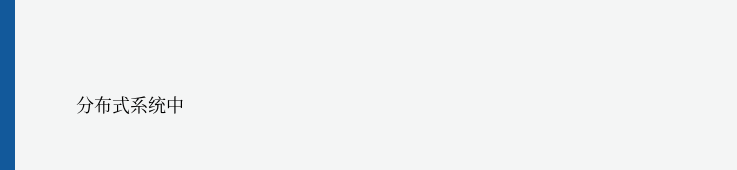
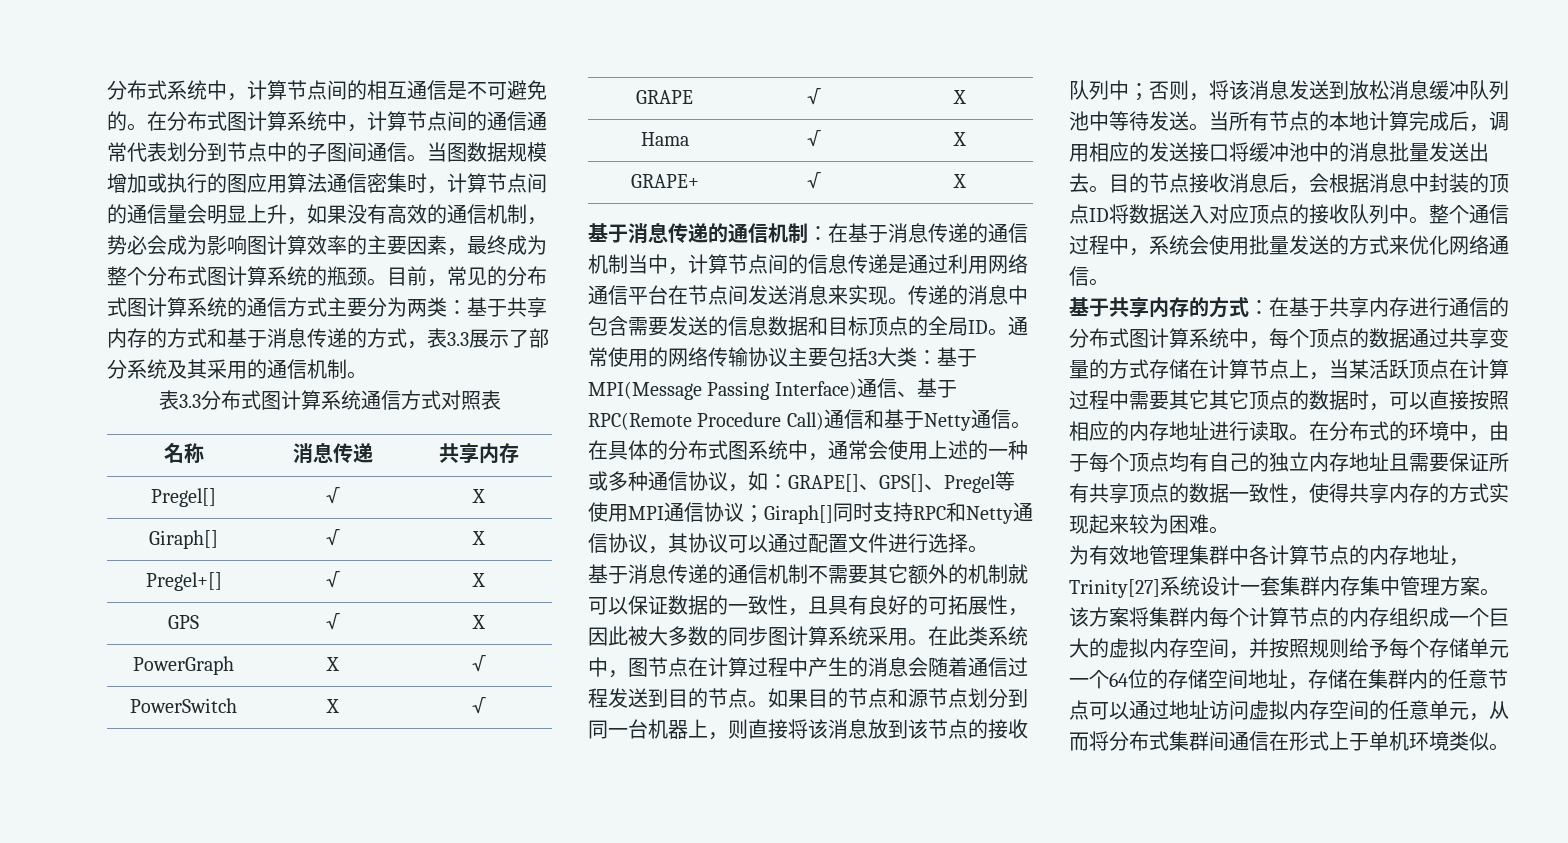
(184, 105) none -> [227,80,547,101] [107,111,547,132] [107,142,547,162] [107,173,547,194] [107,204,547,225] [107,235,547,256] [107,266,547,287] [107,297,547,318] [107,328,549,349] [107,359,367,379] [158,390,501,410] [163,443,204,464] [292,442,373,464] [438,443,519,464] [151,488,216,507] [326,487,340,504] [472,489,485,503] [149,530,218,549] [326,529,340,546] [472,531,485,545] [145,572,222,591] [326,571,340,588] [472,573,485,587] [168,615,199,629] [326,613,340,630] [472,615,485,629] [133,656,234,675] [326,657,339,671] [472,655,486,672] [130,698,237,713] [326,699,339,713] [472,697,486,714] [636,90,693,104] [807,88,821,105] [953,90,966,104] [640,132,689,146] [807,130,821,147] [953,132,966,146] [630,174,699,188] [807,172,821,189] [953,174,966,188] [588,222,1028,244] [588,254,1028,275] [588,285,1028,305] [588,316,1028,336] [588,347,977,367] [588,378,957,400] [588,409,1031,431] [588,440,1028,461] [588,471,1015,493] [588,502,1033,524] [588,533,988,554] [588,564,1028,584] [588,595,1028,616] [588,626,1028,646] [588,657,1028,678] [588,688,1028,708] [588,719,1028,740] [1069,80,1509,101] [1069,111,1509,132] [1069,142,1489,162] [1069,173,1509,194] [1069,204,1509,224] [1069,235,1509,256] [1069,266,1109,286] [1069,297,1509,318] [1069,328,1509,349] [1069,359,1509,380] [1069,390,1509,411] [1069,421,1509,442] [1069,452,1509,473] [1069,483,1509,504] [1069,514,1229,534] [1069,545,1469,566] [1069,576,1500,598] [1069,607,1509,628] [1069,638,1509,659] [1069,669,1508,690] [1069,700,1509,721] [1069,731,1509,751] ，计算节点间的相互通信是不可避免的。在分布式图计算系统中，计算节点间的通信通常代表划分到节点中的子图间通信。当图数据规模增加或执行的图应用算法通信密集时，计算节点间的通信量会明显上升，如果没有高效的通信机制，势必会成为影响图计算效率的主要因素，最终成为整个分布式图计算系统的瓶颈。目前，常见的分布式图计算系统的通信方式主要分为两类：基于共享内存的方式和基于消息传递的方式，表3.3展示了部分系统及其采用的通信机制。 // 表3.3分布式图计算系统通信方式对照表 // 名称 | 消息传递 | 共享内存 // Pregel[] | √ | X // Giraph[] | √ | X // Pregel+[] | √ | X // GPS | √ | X // PowerGraph | X | √ // PowerSwitch | X | √ // GRAPE | √ | X // Hama | √ | X // GRAPE+ | √ | X // 基于消息传递的通信机制：在基于消息传递的通信机制当中，计算节点间的信息传递是通过利用网络通信平台在节点间发送消息来实现。传递的消息中包含需要发送的信息数据和目标顶点的全局ID。通常使用的网络传输协议主要包括3大类：基于MPI(Message Passing Interface)通信、基于RPC(Remote Procedure Call)通信和基于Netty通信。在具体的分布式图系统中，通常会使用上述的一种或多种通信协议，如：GRAPE[]、GPS[]、Pregel等使用MPI通信协议；Giraph[]同时支持RPC和Netty通信协议，其协议可以通过配置文件进行选择。 // 基于消息传递的通信机制不需要其它额外的机制就可以保证数据的一致性，且具有良好的可拓展性，因此被大多数的同步图计算系统采用。在此类系统中，图节点在计算过程中产生的消息会随着通信过程发送到目的节点。如果目的节点和源节点划分到同一台机器上，则直接将该消息放到该节点的接收队列中；否则，将该消息发送到放松消息缓冲队列池中等待发送。当所有节点的本地计算完成后，调用相应的发送接口将缓冲池中的消息批量发送出去。目的节点接收消息后，会根据消息中封装的顶点ID将数据送入对应顶点的接收队列中。整个通信过程中，系统会使用批量发送的方式来优化网络通信。 // 基于共享内存的方式：在基于共享内存进行通信的分布式图计算系统中，每个顶点的数据通过共享变量的方式存储在计算节点上，当某活跃顶点在计算过程中需要其它其它顶点的数据时，可以直接按照相应的内存地址进行读取。在分布式的环境中，由于每个顶点均有自己的独立内存地址且需要保证所有共享顶点的数据一致性，使得共享内存的方式实现起来较为困难。 // 为有效地管理集群中各计算节点的内存地址，Trinity[27]系统设计一套集群内存集中管理方案。该方案将集群内每个计算节点的内存组织成一个巨大的虚拟内存空间，并按照规则给予每个存储单元一个64位的存储空间地址，存储在集群内的任意节点可以通过地址访问虚拟内存空间的任意单元，从而将分布式集群间通信在形式上于单机环境类似。

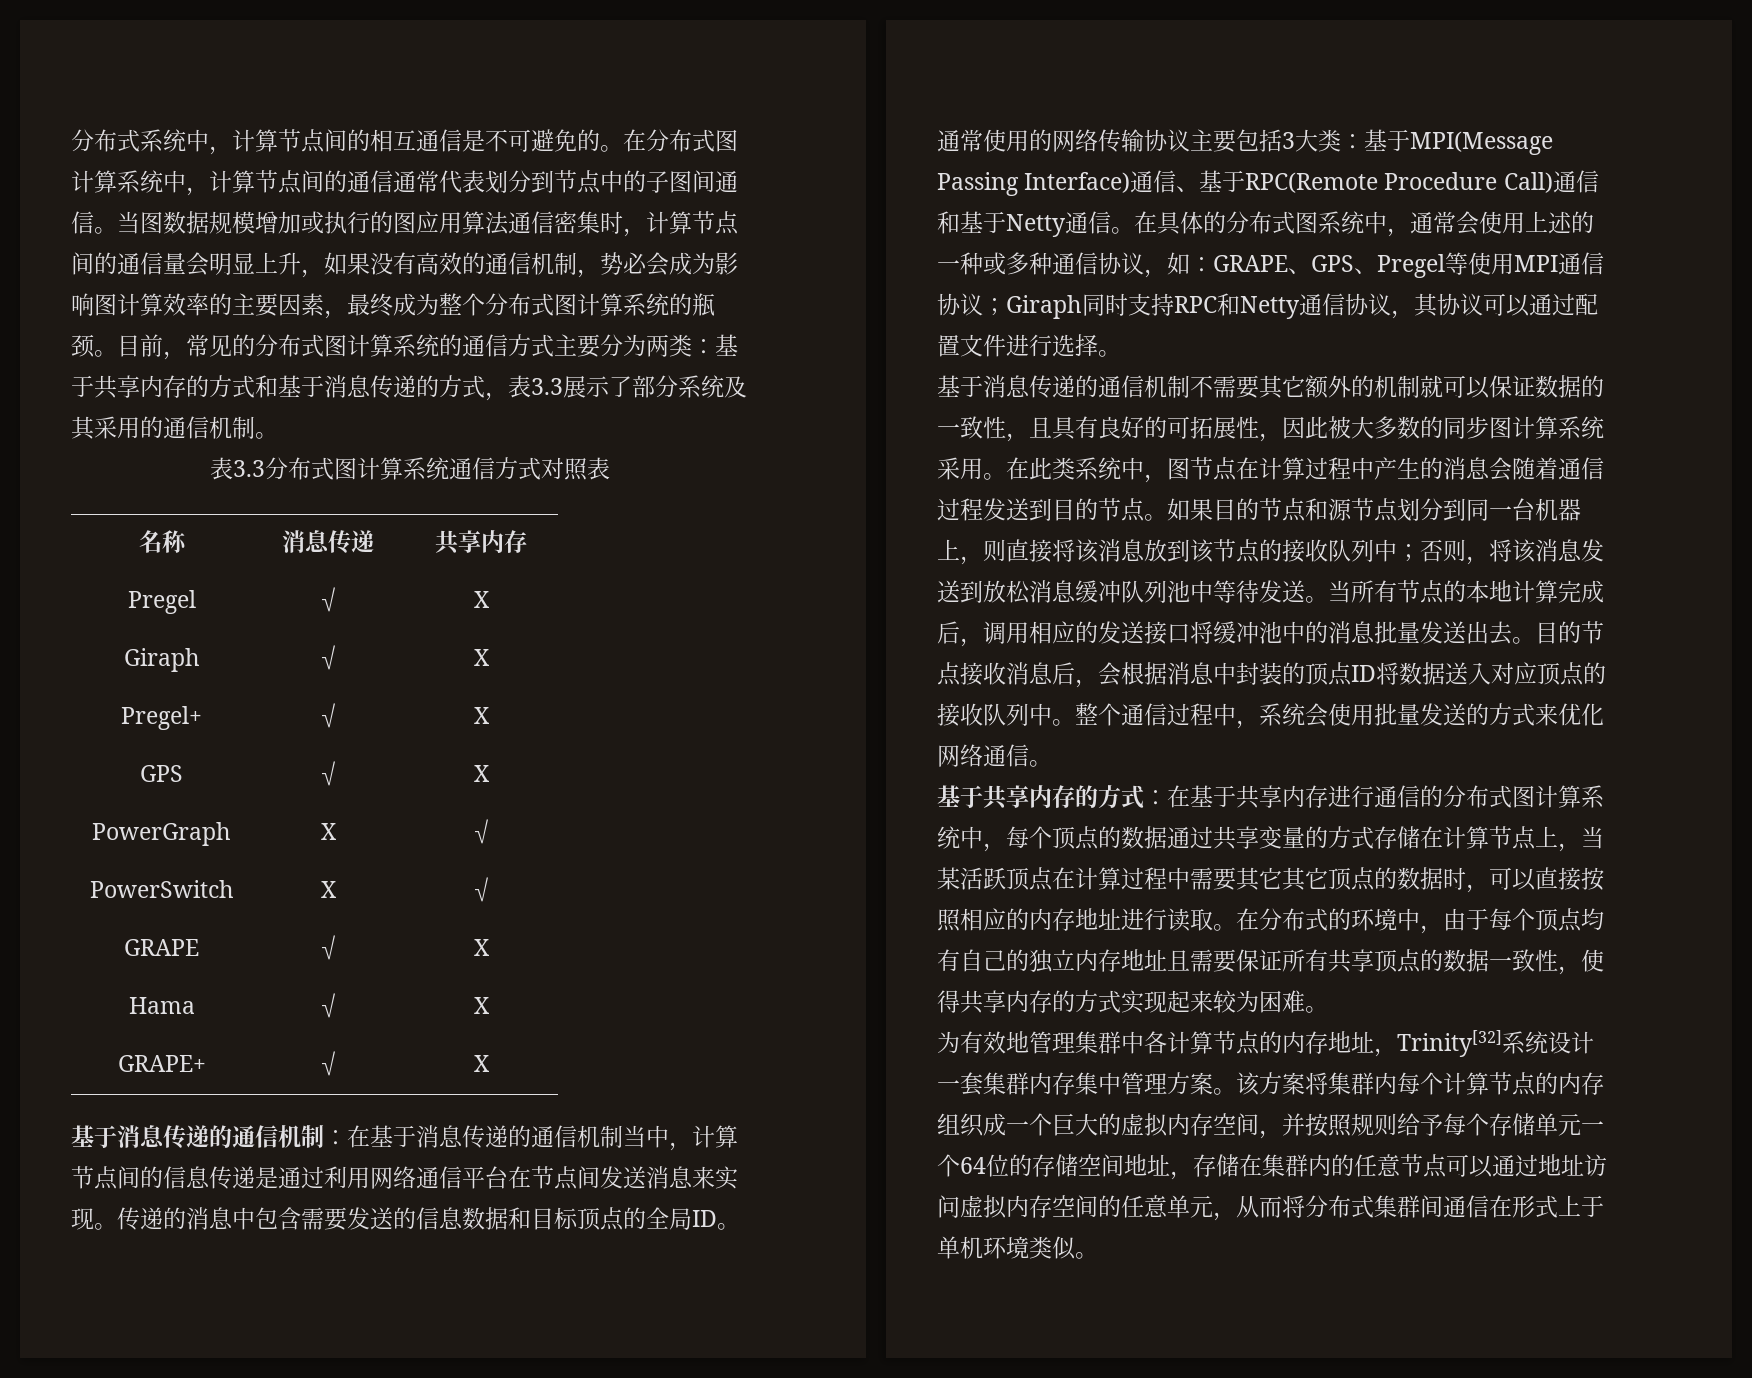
[151,488,216,507] [326,487,340,504] [472,489,485,503] [149,530,218,549] [326,529,340,546] [472,531,485,545] [145,572,222,591] Pregel[] | √ | X // Giraph[] | √ | X // Pregel+[] -> [127,590,196,614] [316,587,340,612] [473,591,489,608] [123,648,200,672] [316,645,340,670] [473,649,489,666] [121,706,202,730] Pregel | √ | X // Giraph | √ | X // Pregel+
[788,474,924,492] GRAPE[]、GPS[] -> [1213,255,1354,274] GRAPE、GPS
[764,505,833,524] Giraph[] -> [1006,295,1082,319] Giraph
[1069,579,1160,598] Trinity[27] -> [1397,1030,1502,1057] Trinity[32]

